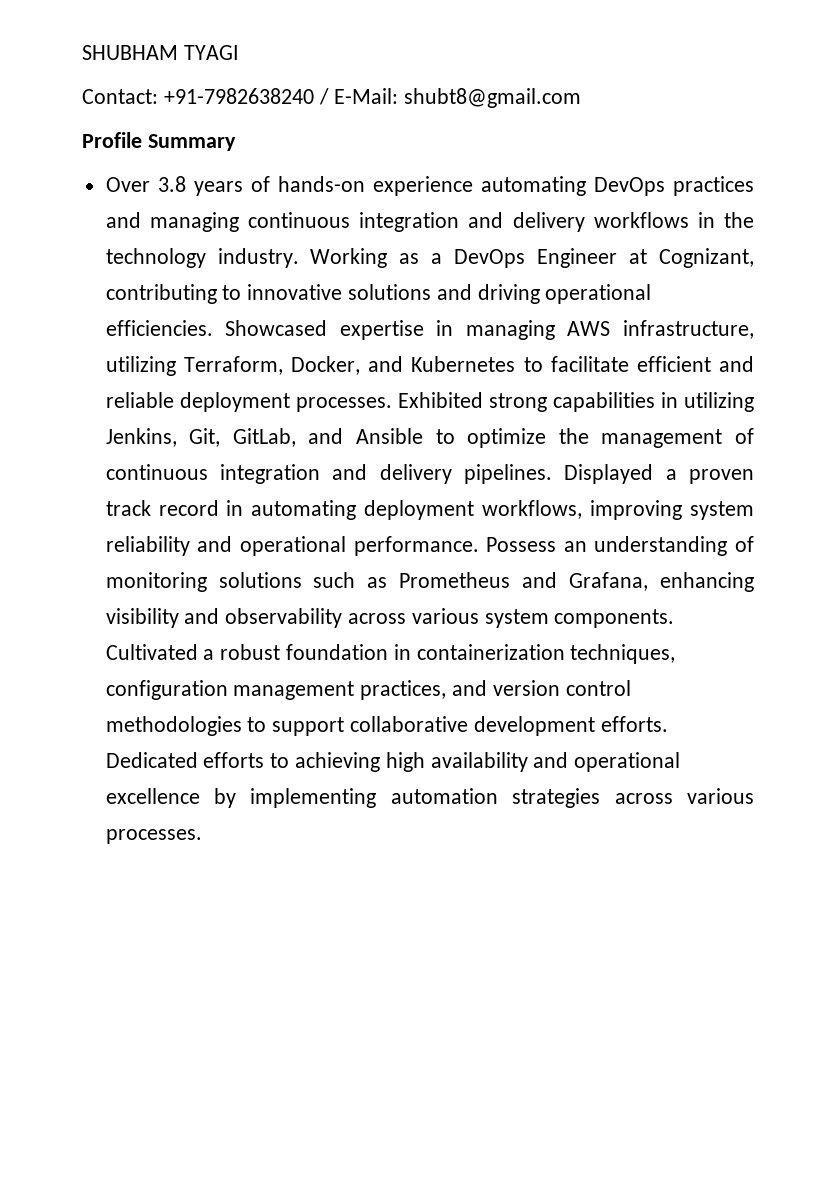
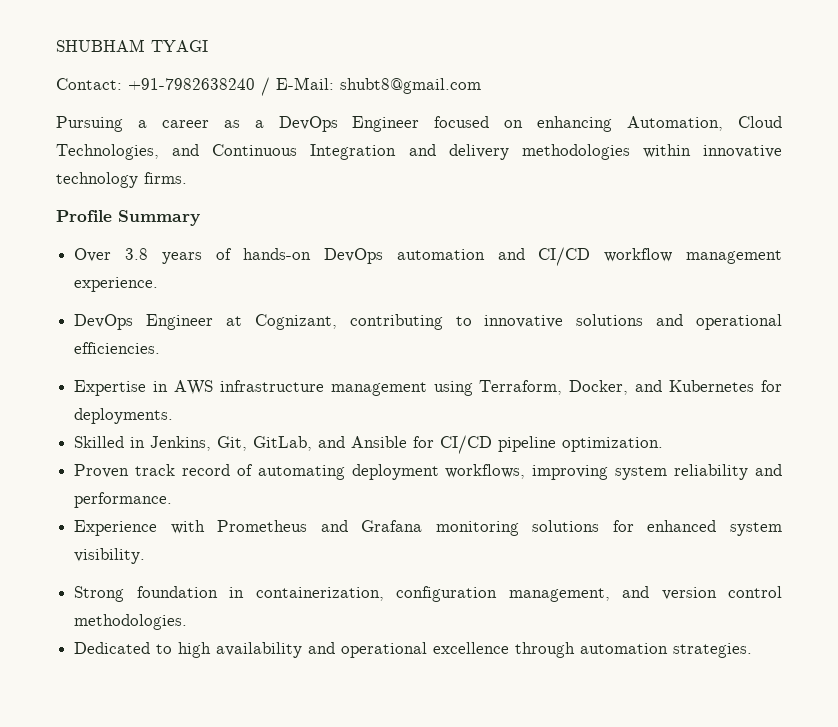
(582, 98) none -> [56,116,782,132] [56,144,782,160] [56,172,187,188] // Pursuing a career as a DevOps Engineer focused on enhancing Automation, Cloud Technologies, and Continuous Integration and delivery methodologies within innovative technology firms.
[372,176,754,196] [105,212,754,232] [105,248,443,268] experience automating DevOps practices and managing continuous integration and delivery workflows in the technology industry. Working as a -> [324,247,782,266] [74,277,159,292] DevOps automation and CI/CD workflow management experience. //
[477,284,540,304] driving -> (684, 320) none
[225,320,754,340] [105,356,754,376] [105,392,754,412] Showcased expertise in managing AWS infrastructure, utilizing Terraform, Docker, and Kubernetes to facilitate efficient and reliable deployment processes. Exhibited strong capabilities in utilizing -> [74,380,782,396] [74,408,174,424] [74,436,146,448] // Expertise in AWS infrastructure management using Terraform, Docker, and Kubernetes for deployments. // Skilled in
[435,428,754,448] [105,464,754,484] to optimize the management of continuous integration and delivery pipelines. Displayed a proven -> [413,435,664,454] [74,464,130,478] for CI/CD pipeline optimization. // Proven
[226,500,244,516] in -> [236,464,253,476] of
[239,536,346,556] operational -> (782, 470) none
[486,536,755,556] [105,572,754,592] [105,608,675,628] [105,644,676,664] [105,680,631,700] [105,716,668,736] [105,752,381,772] Possess an understanding of monitoring solutions such as Prometheus and Grafana, enhancing visibility and observability across various system components. Cultivated a robust foundation in containerization techniques, configuration management practices, and version control methodologies to support collaborative development efforts. Dedicated efforts to achieving -> [74,520,782,536] [74,548,146,564] [74,586,783,602] [74,614,188,630] [74,642,173,654] // Experience with Prometheus and Grafana monitoring solutions for enhanced system visibility. // Strong foundation in containerization, configuration management, and version control methodologies. // Dedicated to
[214,788,754,808] [105,829,202,844] by implementing automation strategies across various processes. -> [515,642,753,658] through automation strategies.

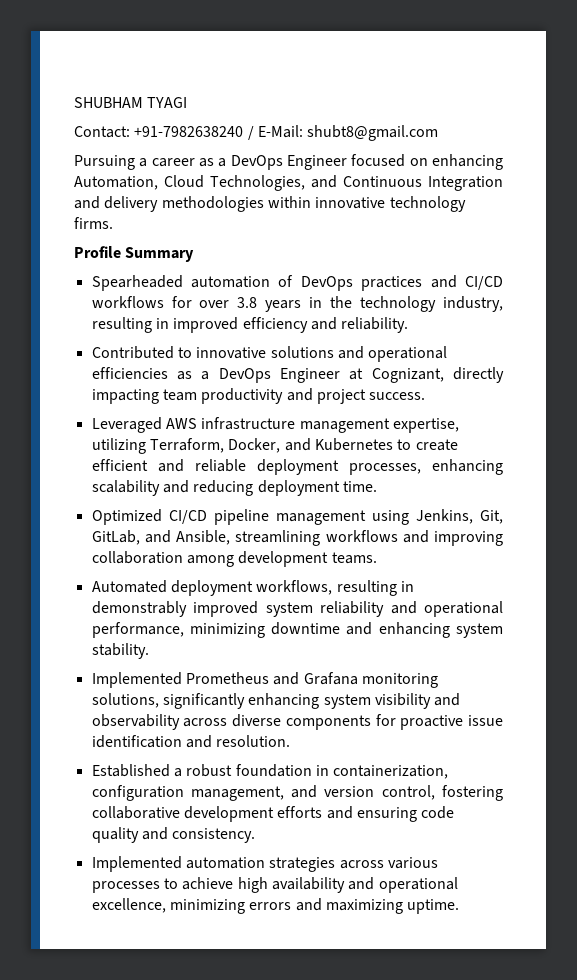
[74,247,782,266] [74,277,159,292] [74,314,443,330] Over 3.8 years of hands-on DevOps automation and CI/CD workflow management experience. // DevOps Engineer at Cognizant, contributing -> [91,275,503,291] [91,296,504,312] [91,317,409,333] [91,346,174,359] Spearheaded automation of DevOps practices and CI/CD workflows for over 3.8 years in the technology industry, resulting in improved efficiency and reliability. // Contributed
[74,342,161,354] [74,380,169,396] efficiencies. // Expertise in -> [91,367,504,383] [91,388,426,404] [91,417,162,433] efficiencies as a DevOps Engineer at Cognizant, directly impacting team productivity and project success. // Leveraged
[433,381,473,396] using -> [392,418,459,433] [91,438,146,454] expertise, utilizing
[761,380,782,392] [74,408,174,424] [74,435,664,454] [74,464,782,480] [74,492,173,508] [74,520,782,536] [74,548,146,564] [74,586,125,602] for deployments. // Skilled in Jenkins, Git, GitLab, and Ansible for CI/CD pipeline optimization. // Proven track record of automating deployment workflows, improving system reliability and performance. // Experience with Prometheus and Grafana monitoring solutions for enhanced system visibility. // Strong -> [397,439,458,451] [91,459,503,475] [91,480,377,496] [91,509,503,525] [91,530,504,546] [91,551,377,567] [91,580,414,596] [91,601,503,617] [91,622,504,638] [91,643,149,659] [91,672,438,688] [91,693,461,709] [91,714,504,730] [91,735,291,748] [91,764,233,777] to create efficient and reliable deployment processes, enhancing scalability and reducing deployment time. // Optimized CI/CD pipeline management using Jenkins, Git, GitLab, and Ansible, streamlining workflows and improving collaboration among development teams. // Automated deployment workflows, resulting in demonstrably improved system reliability and operational performance, minimizing downtime and enhancing system stability. // Implemented Prometheus and Grafana monitoring solutions, significantly enhancing system visibility and observability across diverse components for proactive issue identification and resolution. // Established a robust
[728,586,783,598] [74,614,188,630] [74,642,753,658] control methodologies. // Dedicated to high availability and operational excellence through automation strategies. -> [381,785,504,801] [91,806,455,822] [91,827,256,843] [91,856,438,872] [91,877,458,893] [91,898,460,914] control, fostering collaborative development efforts and ensuring code quality and consistency. // Implemented automation strategies across various processes to achieve high availability and operational excellence, minimizing errors and maximizing uptime.

